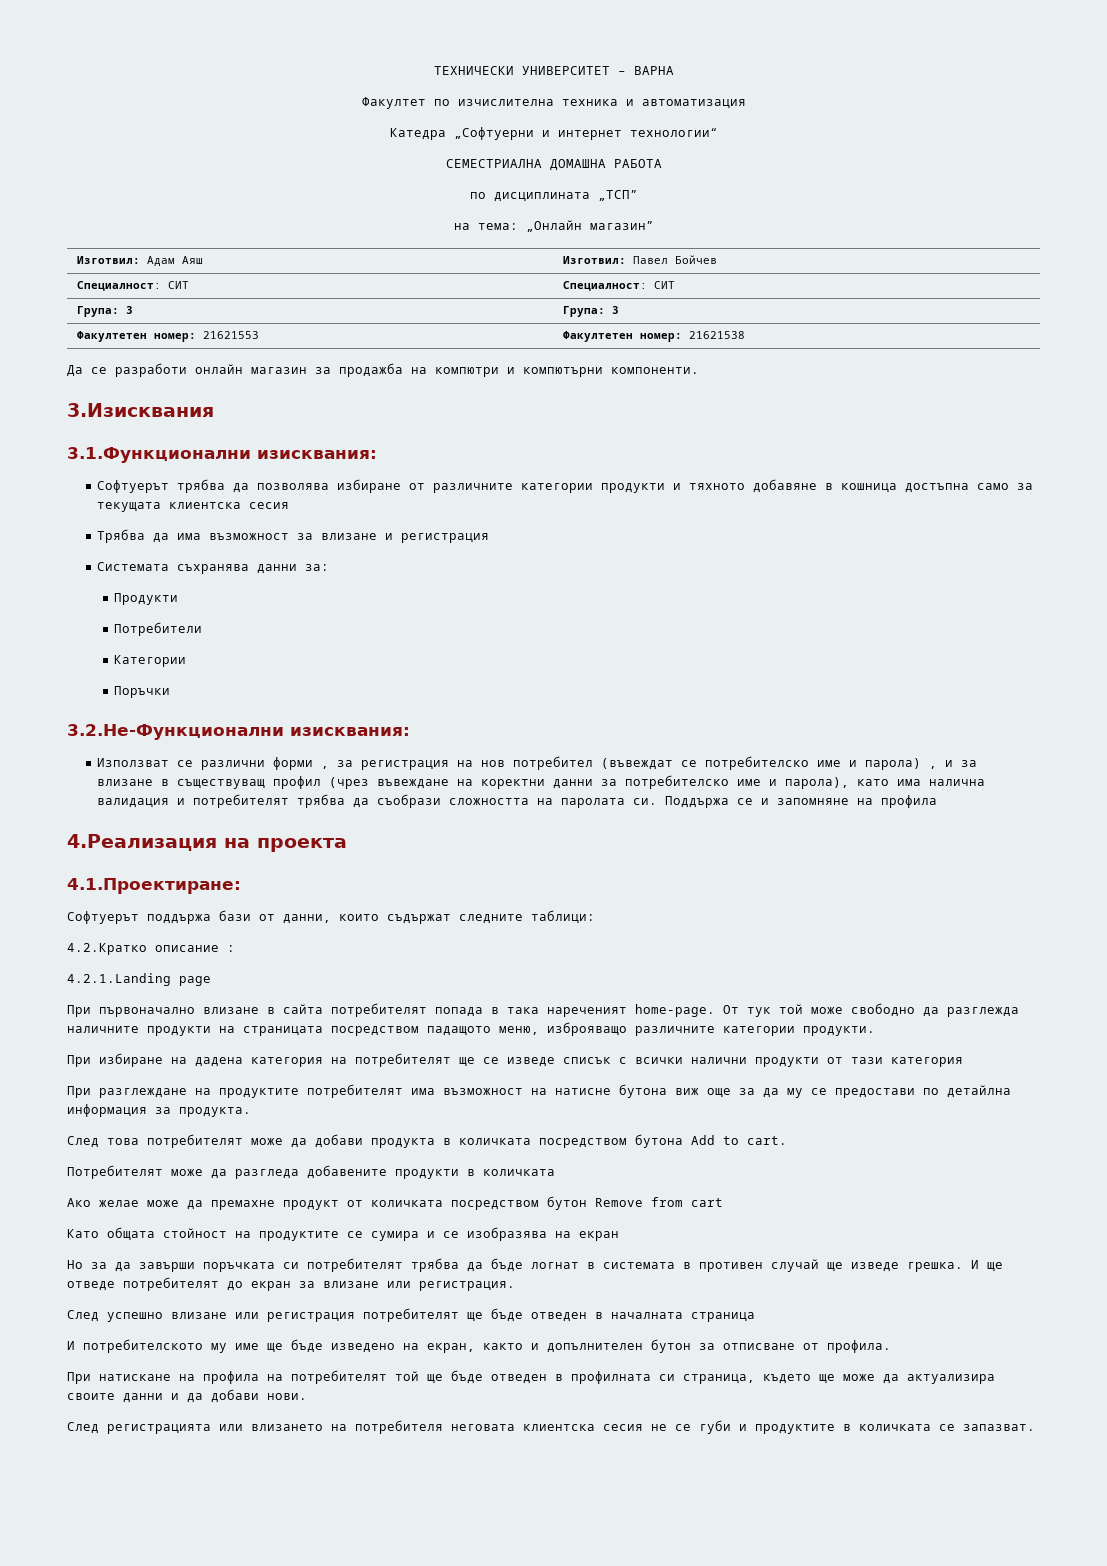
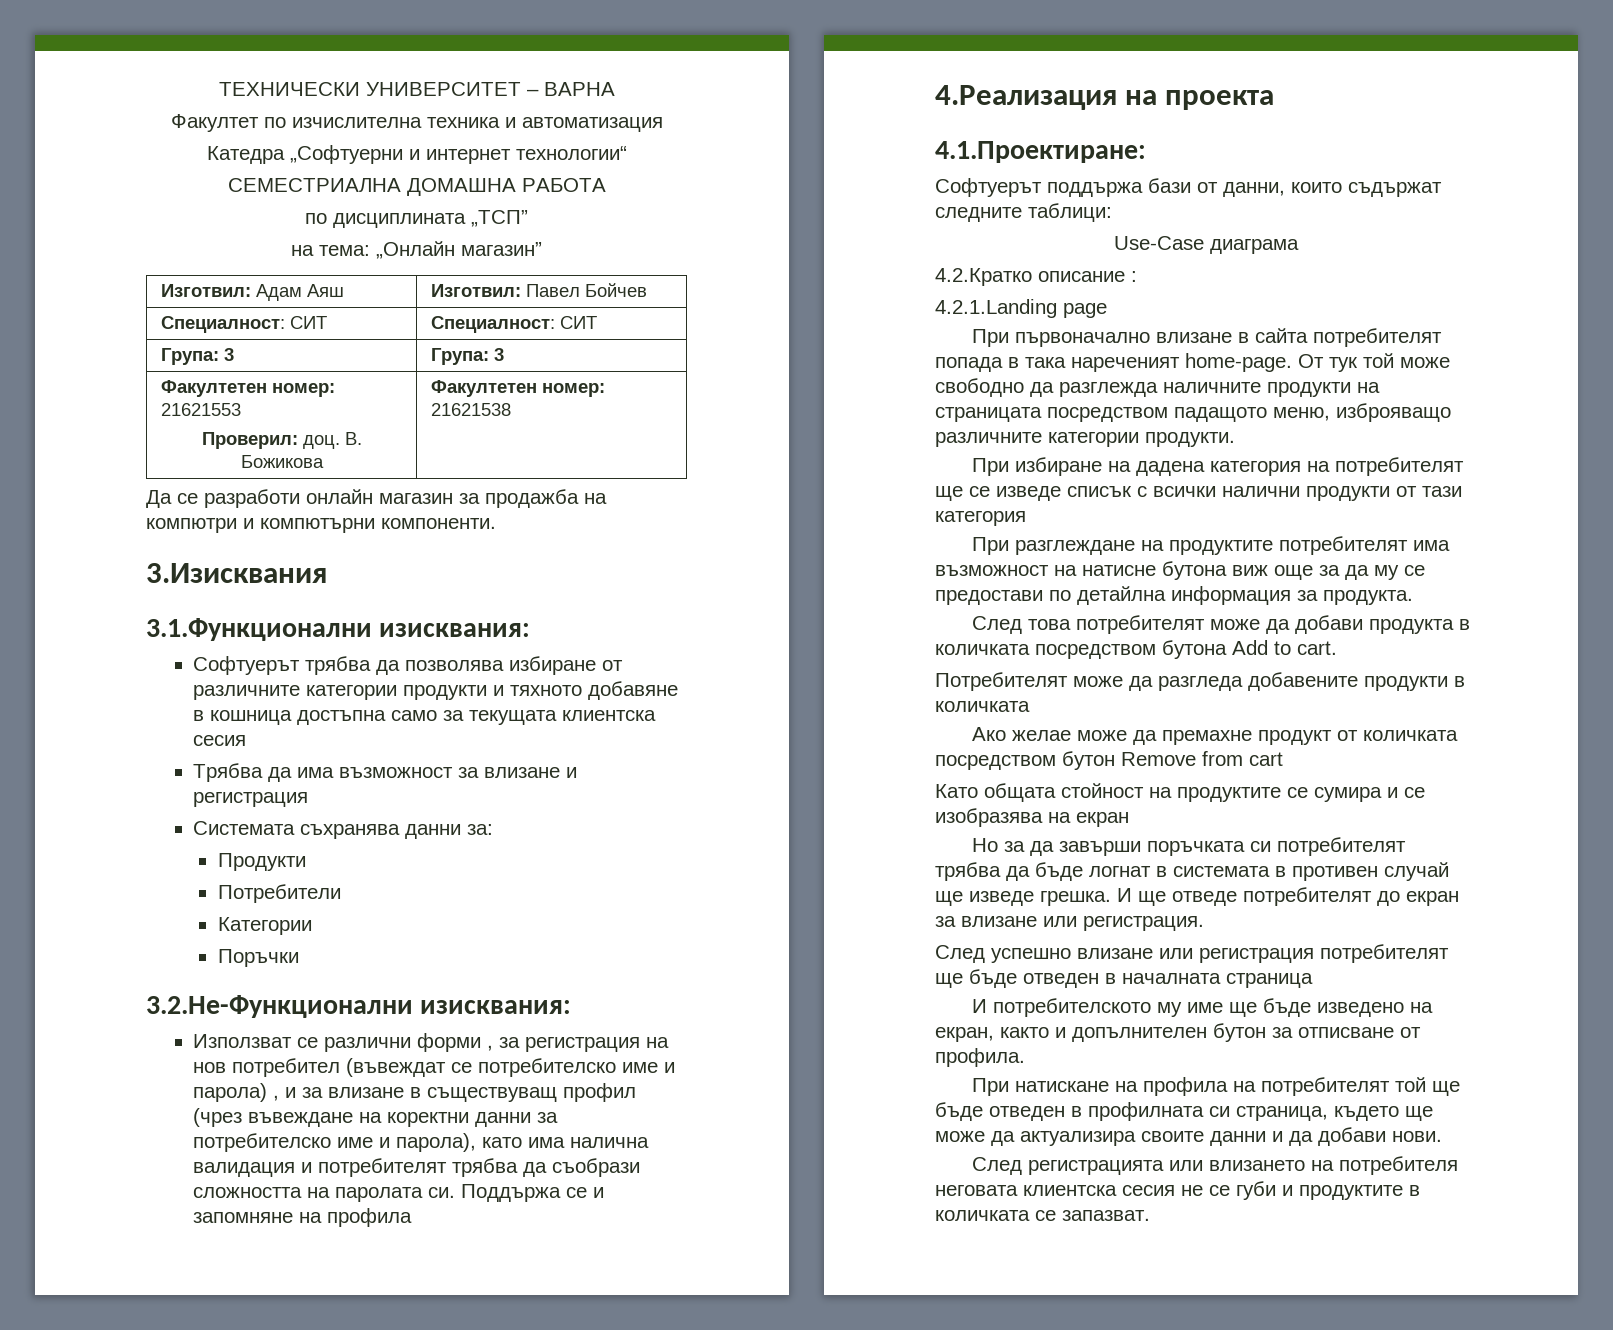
(259, 335) none -> [201,432,362,449] [240,455,324,468] // Проверил: доц. В. Божикова
(595, 917) none -> [1113,236,1299,254] // Use-Case диаграма

